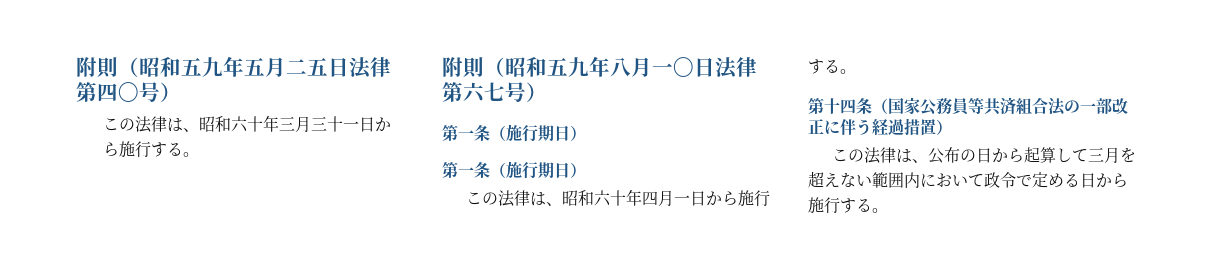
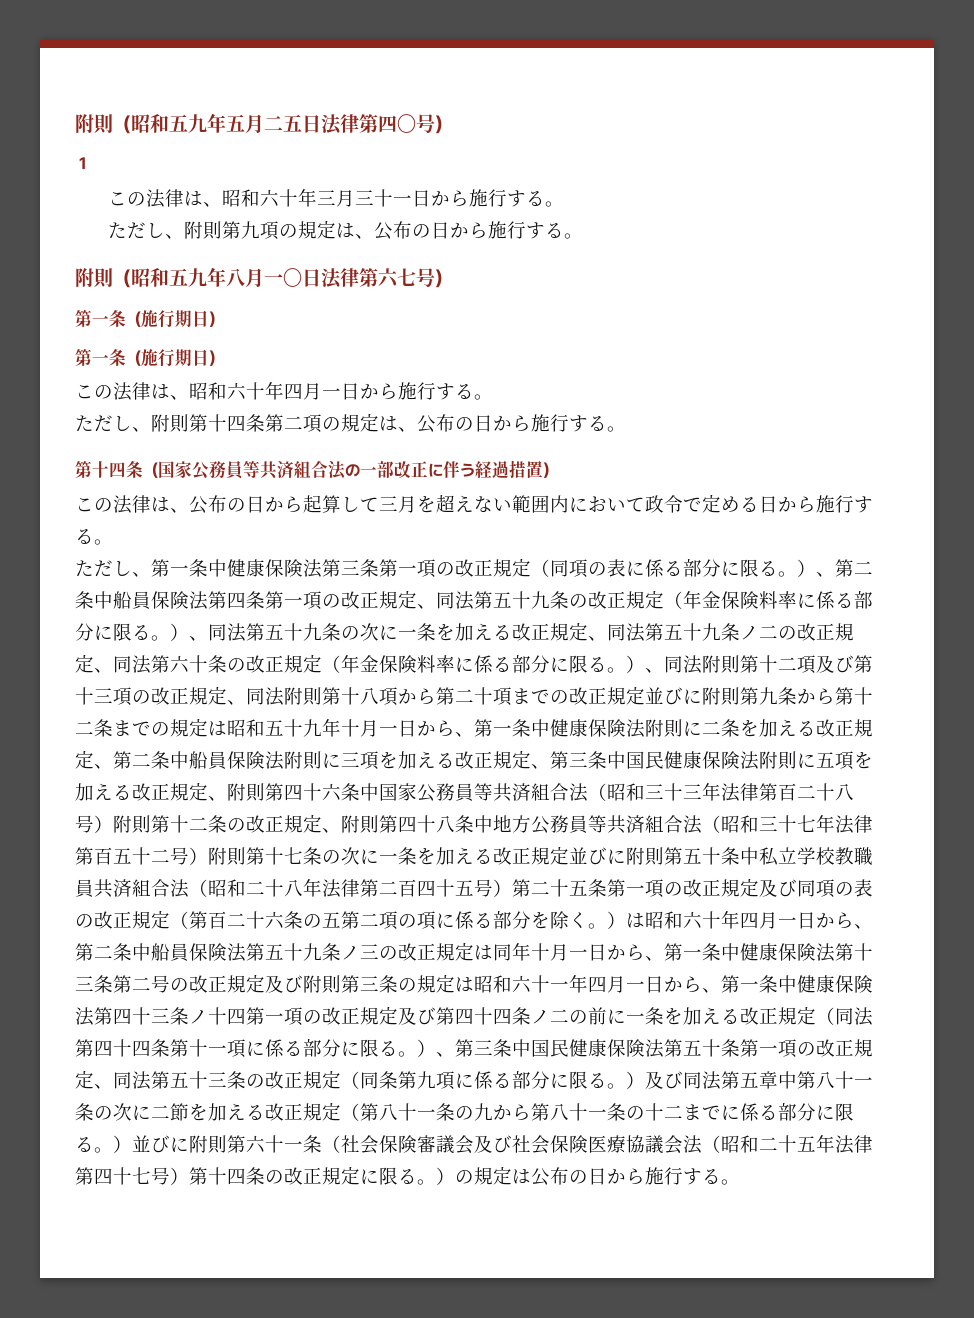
(181, 92) none -> [75,157,90,169] // １
(199, 154) none -> [107,220,583,240] // ただし、附則第九項の規定は、公布の日から施行する。
(856, 71) none -> [75,413,626,433] // ただし、附則第十四条第二項の規定は、公布の日から施行する。
(888, 210) none -> [75,558,873,578] [75,590,873,610] [75,622,854,642] [75,654,873,674] [75,686,873,706] [75,718,873,738] [75,750,873,770] [75,782,854,802] [75,814,873,834] [75,846,873,866] [75,878,873,898] [75,910,873,930] [75,942,873,962] [75,974,873,994] [75,1006,873,1026] [75,1039,873,1058] [75,1070,873,1090] [75,1102,854,1121] [75,1134,873,1154] [75,1166,740,1186] // ただし、第一条中健康保険法第三条第一項の改正規定（同項の表に係る部分に限る。）、第二条中船員保険法第四条第一項の改正規定、同法第五十九条の改正規定（年金保険料率に係る部分に限る。）、同法第五十九条の次に一条を加える改正規定、同法第五十九条ノ二の改正規定、同法第六十条の改正規定（年金保険料率に係る部分に限る。）、同法附則第十二項及び第十三項の改正規定、同法附則第十八項から第二十項までの改正規定並びに附則第九条から第十二条までの規定は昭和五十九年十月一日から、第一条中健康保険法附則に二条を加える改正規定、第二条中船員保険法附則に三項を加える改正規定、第三条中国民健康保険法附則に五項を加える改正規定、附則第四十六条中国家公務員等共済組合法（昭和三十三年法律第百二十八号）附則第十二条の改正規定、附則第四十八条中地方公務員等共済組合法（昭和三十七年法律第百五十二号）附則第十七条の次に一条を加える改正規定並びに附則第五十条中私立学校教職員共済組合法（昭和二十八年法律第二百四十五号）第二十五条第一項の改正規定及び同項の表の改正規定（第百二十六条の五第二項の項に係る部分を除く。）は昭和六十年四月一日から、第二条中船員保険法第五十九条ノ三の改正規定は同年十月一日から、第一条中健康保険法第十三条第二号の改正規定及び附則第三条の規定は昭和六十一年四月一日から、第一条中健康保険法第四十三条ノ十四第一項の改正規定及び第四十四条ノ二の前に一条を加える改正規定（同法第四十四条第十一項に係る部分に限る。）、第三条中国民健康保険法第五十条第一項の改正規定、同法第五十三条の改正規定（同条第九項に係る部分に限る。）及び同法第五章中第八十一条の次に二節を加える改正規定（第八十一条の九から第八十一条の十二までに係る部分に限る。）並びに附則第六十一条（社会保険審議会及び社会保険医療協議会法（昭和二十五年法律第四十七号）第十四条の改正規定に限る。）の規定は公布の日から施行する。

